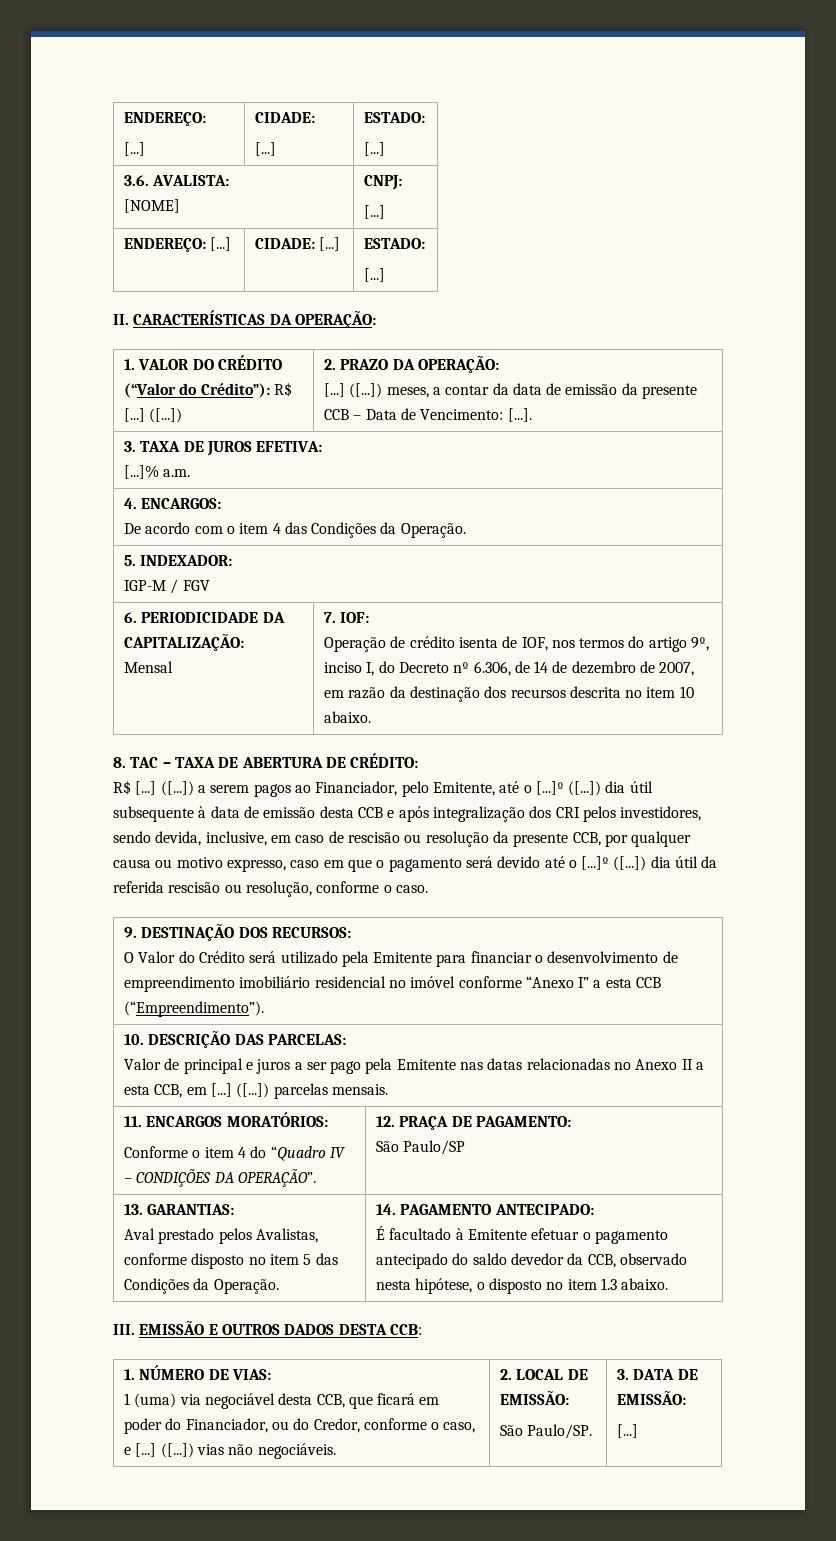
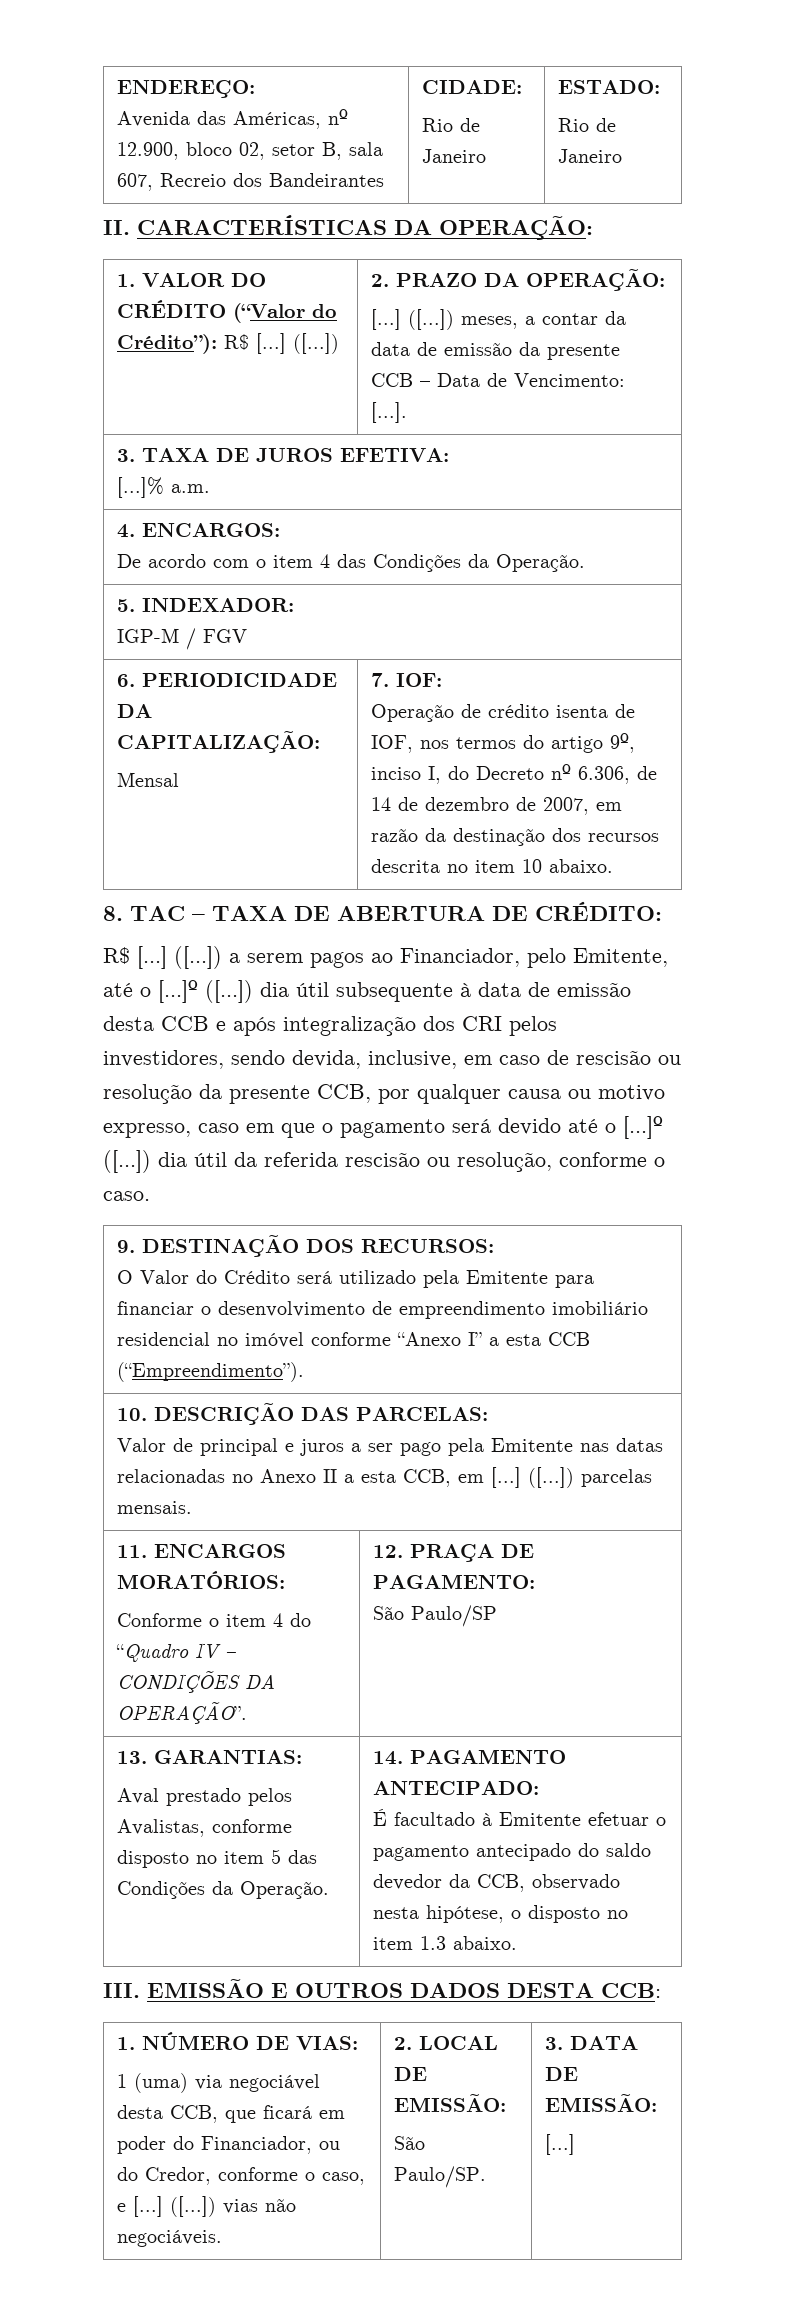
[123,142,145,156] [254,112,315,123] [254,142,276,156] [363,112,425,123] [363,142,385,156] [123,175,230,186] [123,199,180,213] [363,175,402,190] [363,205,385,219] [123,237,232,252] [254,237,341,251] [363,238,425,249] [363,268,385,282] [...] | CIDADE: // [...] | ESTADO: // [...] // 3.6. AVALISTA: // [NOME] | CNPJ: // [...] // ENDEREÇO: [...] | CIDADE: [...] | ESTADO: // [...] -> [117,109,349,129] [117,142,384,160] [117,173,385,191] [422,80,523,94] [422,118,481,132] [422,149,487,163] [558,80,661,94] [558,118,617,132] [558,149,623,163] Avenida das Américas, nº 12.900, bloco 02, setor B, sala 607, Recreio dos Bandeirantes | CIDADE: // Rio de Janeiro | ESTADO: // Rio de Janeiro

